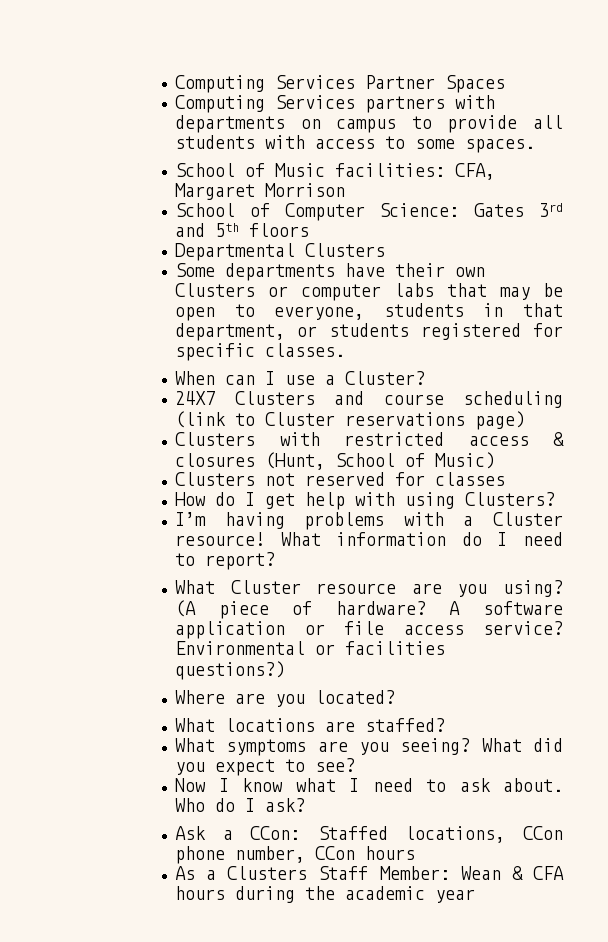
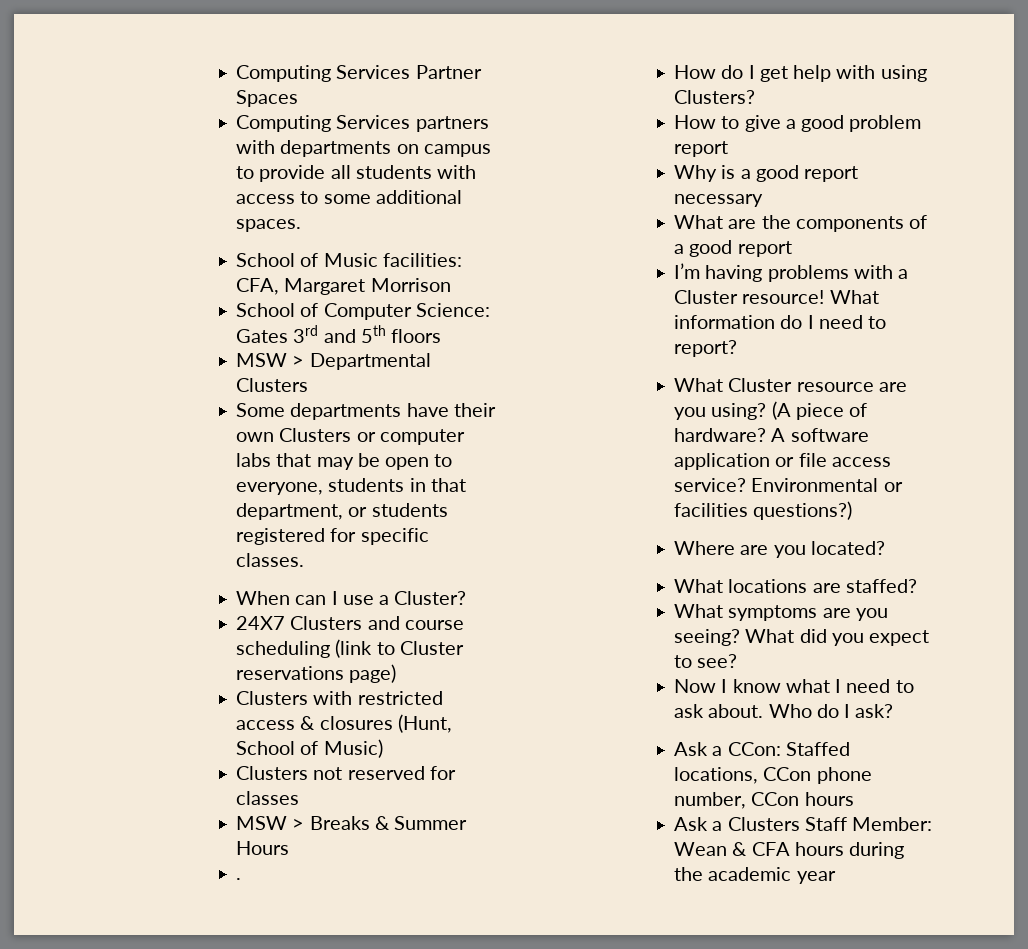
(456, 144) none -> [375,190,462,204] additional
(310, 230) none -> [236,353,305,367] MSW >
(506, 479) none -> [236,816,468,830] [236,841,290,855] [236,878,242,880] // MSW > Breaks & Summer Hours // .
(556, 499) none -> [674,115,922,132] [674,141,729,157] [674,165,859,182] [674,194,764,207] [674,215,928,232] [674,240,792,257] // How to give a good problem report // Why is a good report necessary // What are the components of a good report
[175,866,196,880] As -> [674,817,709,831] Ask

